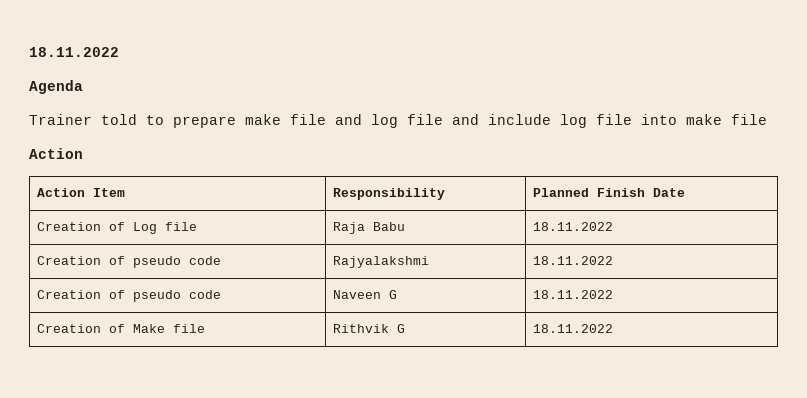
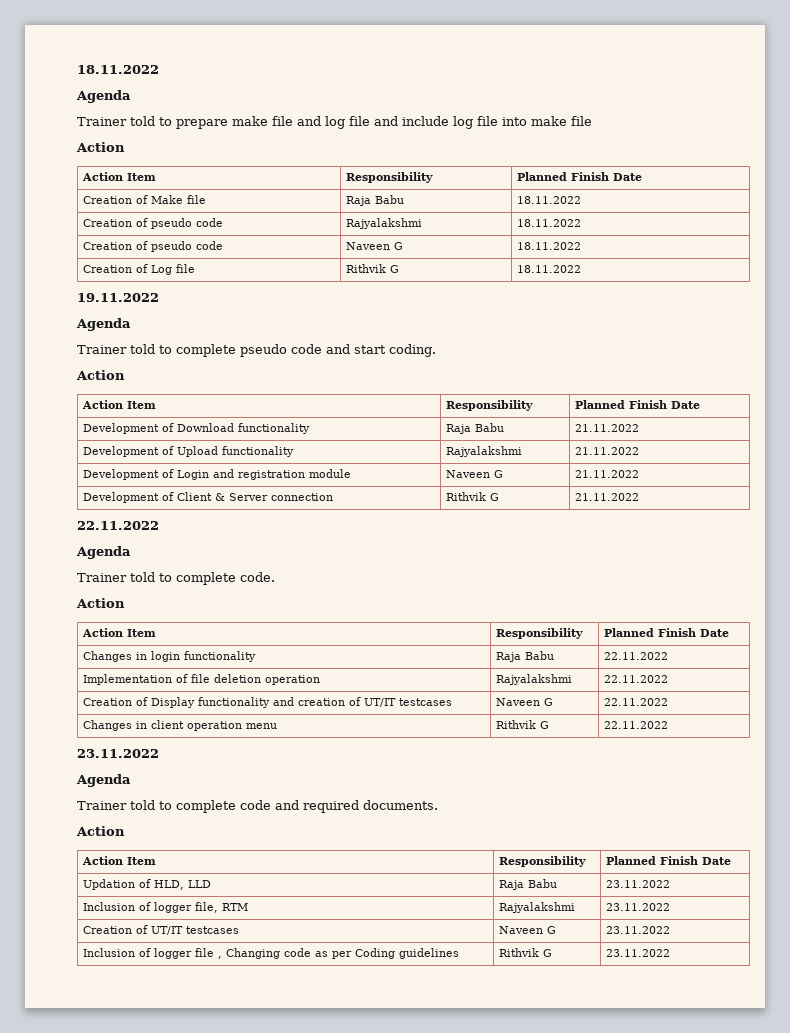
[132,222,157,234] Log -> [151,195,184,204] Make
[132,324,165,333] Make -> [151,265,173,275] Log
(613, 328) none -> [77,293,159,302] [76,318,131,331] [77,344,436,357] [76,370,125,380] [82,400,157,409] [446,400,534,411] [575,400,701,409] [83,423,311,434] [446,423,505,434] [575,424,640,432] [83,446,295,457] [446,446,523,457] [575,447,640,455] [83,469,352,480] [446,470,504,478] [575,470,640,478] [83,492,334,503] [446,492,500,501] [575,493,640,501] [77,521,159,530] [76,546,131,559] [77,572,275,585] [76,598,125,608] [82,628,157,637] [496,628,584,639] [604,628,730,637] [83,651,257,662] [496,651,555,662] [604,652,669,660] [83,674,321,685] [496,674,573,685] [604,675,669,683] [83,697,453,708] [496,698,554,706] [604,698,669,706] [83,720,278,731] [496,720,550,729] [604,721,669,729] [77,749,159,758] [76,774,131,787] [77,800,438,813] [76,826,125,836] [82,856,157,865] [499,856,587,867] [606,856,732,865] [83,879,212,890] [499,879,558,890] [606,880,671,888] [83,902,249,913] [499,902,576,913] [606,903,671,911] [83,925,240,935] [499,926,557,934] [606,926,671,934] [83,948,460,959] [499,948,553,957] [606,949,671,957] // 19.11.2022 // Agenda // Trainer told to complete pseudo code and start coding. // Action // Action Item | Responsibility | Planned Finish Date // Development of Download functionality | Raja Babu | 21.11.2022 // Development of Upload functionality | Rajyalakshmi | 21.11.2022 // Development of Login and registration module | Naveen G | 21.11.2022 // Development of Client & Server connection | Rithvik G | 21.11.2022 // 22.11.2022 // Agenda // Trainer told to complete code. // Action // Action Item | Responsibility | Planned Finish Date // Changes in login functionality | Raja Babu | 22.11.2022 // Implementation of file deletion operation | Rajyalakshmi | 22.11.2022 // Creation of Display functionality and creation of UT/IT testcases | Naveen G | 22.11.2022 // Changes in client operation menu | Rithvik G | 22.11.2022 // 23.11.2022 // Agenda // Trainer told to complete code and required documents. // Action // Action Item | Responsibility | Planned Finish Date // Updation of HLD, LLD | Raja Babu | 23.11.2022 // Inclusion of logger file, RTM | Rajyalakshmi | 23.11.2022 // Creation of UT/IT testcases | Naveen G | 23.11.2022 // Inclusion of logger file , Changing code as per Coding guidelines | Rithvik G | 23.11.2022

